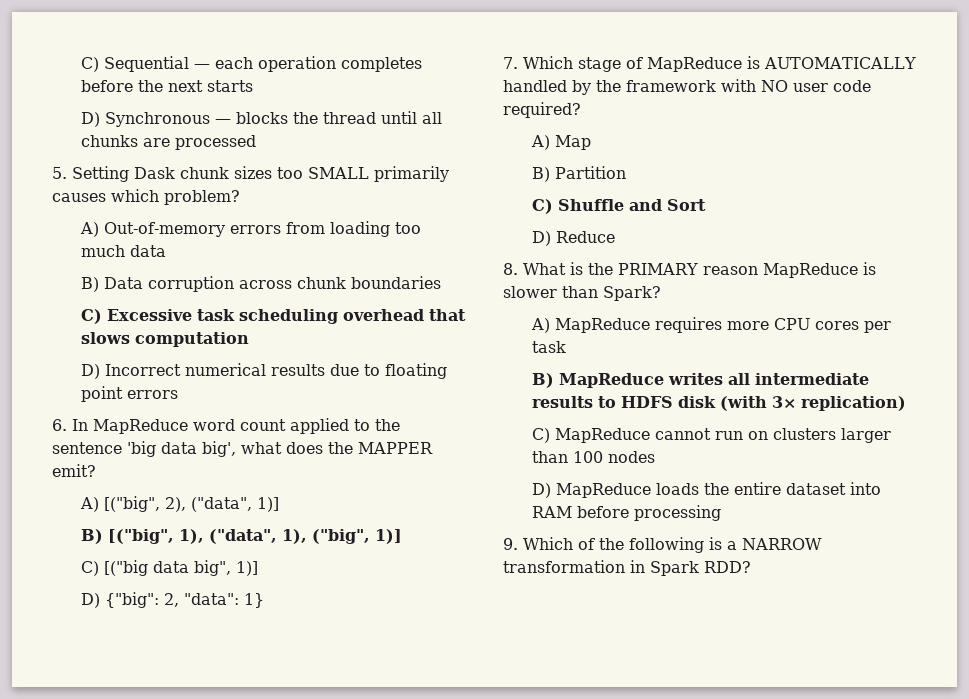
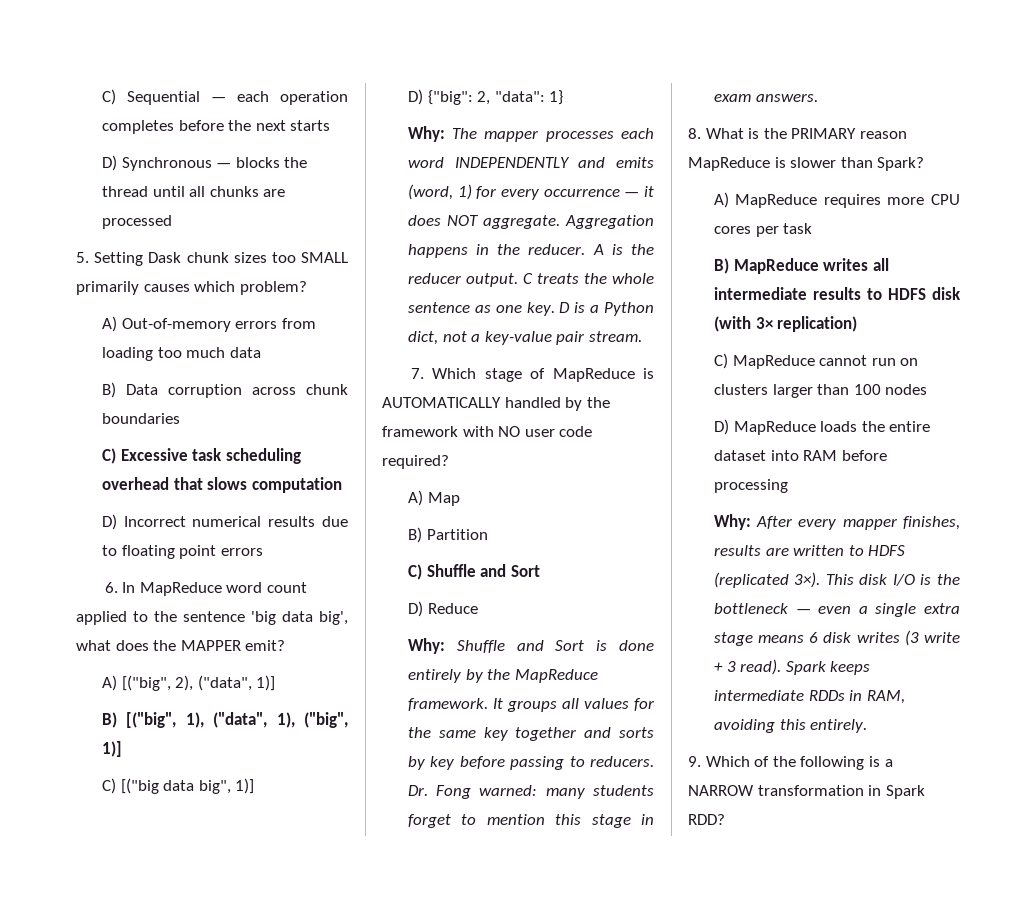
(265, 600) none -> [407,126,654,142] [407,157,654,168] [407,184,654,200] [407,215,654,229] [407,244,654,258] [407,273,654,287] [407,302,654,316] [407,331,642,345] // Why: The mapper processes each word INDEPENDENTLY and emits (word, 1) for every occurrence — it does NOT aggregate. Aggregation happens in the reducer. A is the reducer output. C treats the whole sentence as one key. D is a Python dict, not a key-value pair stream.
(616, 237) none -> [407,638,654,654] [407,669,598,683] [407,698,654,712] [407,727,654,741] [407,756,654,770] [407,785,654,799] [407,814,654,828] [713,93,818,102] // Why: Shuffle and Sort is done entirely by the MapReduce framework. It groups all values for the same key together and sorts by key before passing to reducers. Dr. Fong warned: many students forget to mention this stage in exam answers.
(722, 513) none -> [713,514,960,530] [713,545,906,556] [713,572,960,588] [713,603,960,617] [713,630,960,646] [713,659,871,675] [713,690,905,704] [713,719,868,733] // Why: After every mapper finishes, results are written to HDFS (replicated 3×). This disk I/O is the bottleneck — even a single extra stage means 6 disk writes (3 write + 3 read). Spark keeps intermediate RDDs in RAM, avoiding this entirely.

